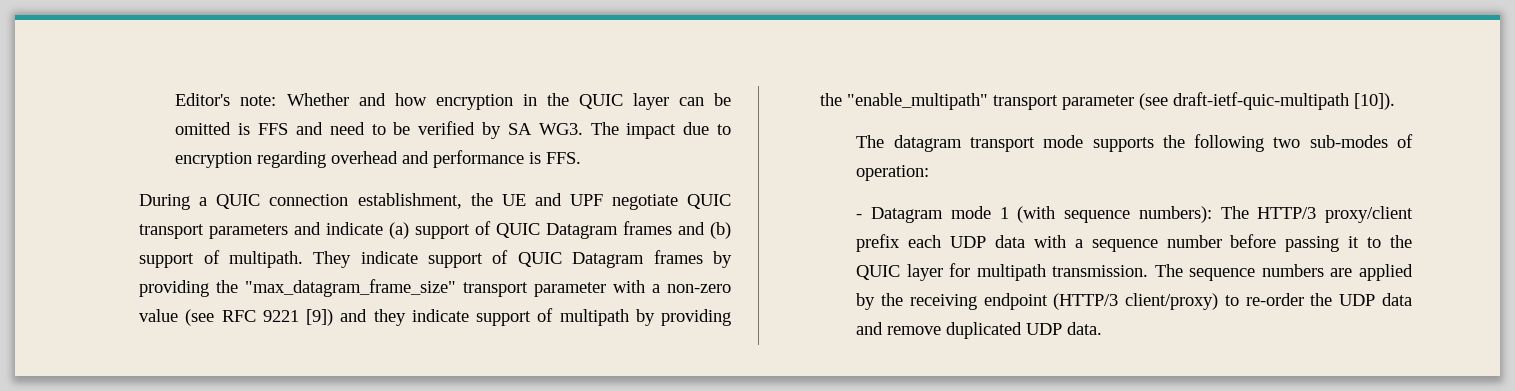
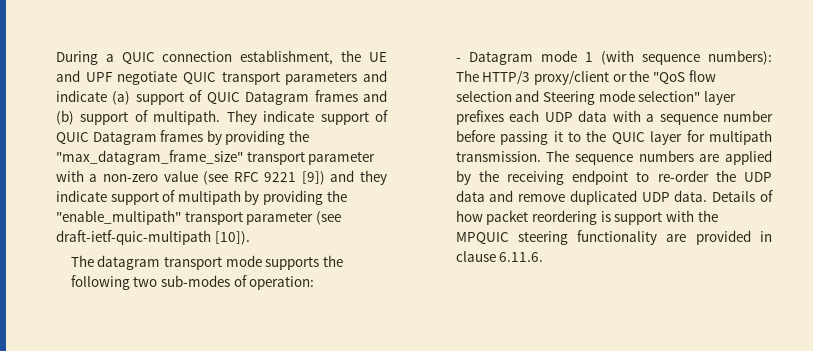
[175,93,731,110] [175,121,731,139] [175,150,582,168] Editor's note: Whether and how encryption in the QUIC layer can be omitted is FFS and need to be verified by SA WG3. The impact due to encryption regarding overhead and performance is FFS. // -> (55, 58) none
[856,234,901,252] prefix -> [612,70,716,85] [455,90,736,105] [455,110,504,125] or the "QoS flow selection and Steering mode selection" layer prefixes
[1053,293,1219,310] (HTTP/3 client/proxy) -> (629, 177) none
(1103, 328) none -> [712,190,773,202] [455,210,718,225] [455,230,772,245] [455,251,544,262] Details of how packet reordering is support with the MPQUIC steering functionality are provided in clause 6.11.6.

